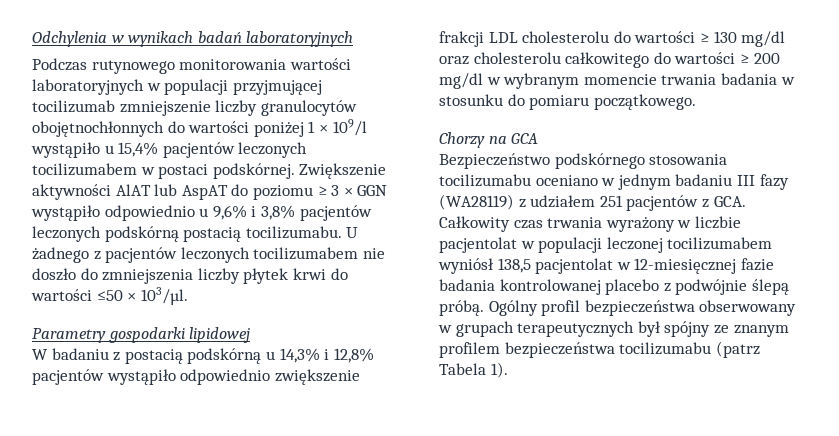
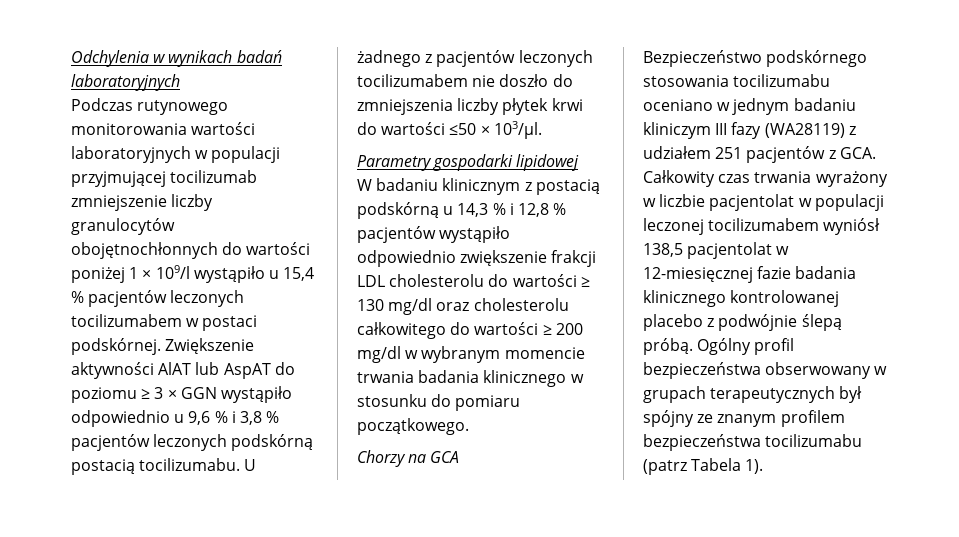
[118,142,159,157] 15,4% -> [283,267,315,281] [71,291,84,303] 15,4 %
[212,205,295,220] 9,6% i 3,8% -> [188,411,280,425] 9,6 % i 3,8 %
(109, 354) none -> [442,178,521,195] klinicznym
[279,348,374,363] 14,3% i 12,8% -> [457,203,567,217] 14,3 % i 12,8 %
(777, 79) none -> [483,370,567,387] klinicznego
(733, 180) none -> [643,122,711,139] kliniczym
(495, 285) none -> [643,290,726,307] klinicznego

